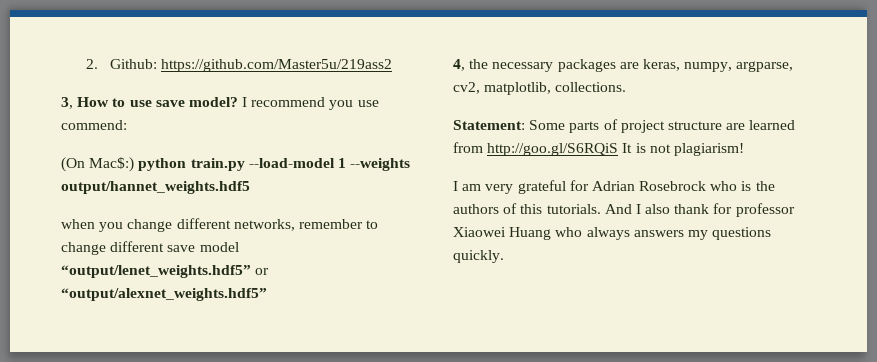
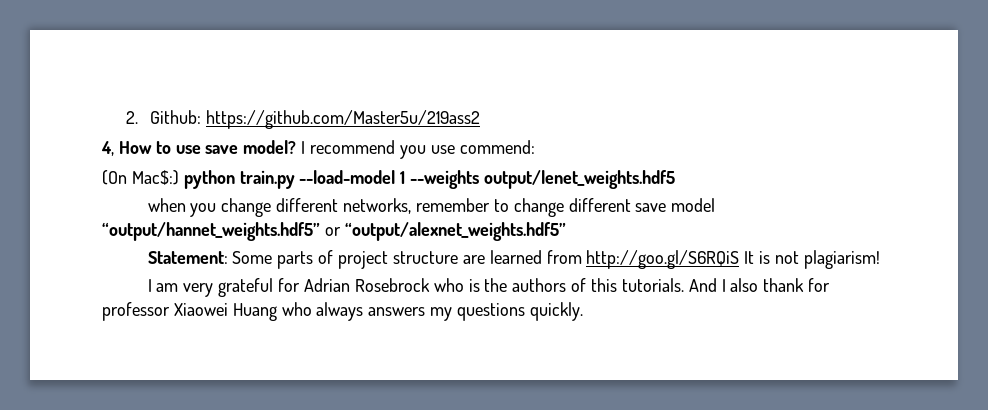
[61,97,73,109] 3, -> [101,141,114,156] 4,
[61,181,250,194] output/hannet_weights.hdf5 -> [484,170,676,189] output/lenet_weights.hdf5
[61,265,251,278] “output/lenet_weights.hdf5” -> [102,222,320,241] “output/hannet_weights.hdf5”
[453,59,794,72] [453,82,627,95] // 4, the necessary packages are keras, numpy, argparse, cv2, matplotlib, collections. -> (566, 231) none

